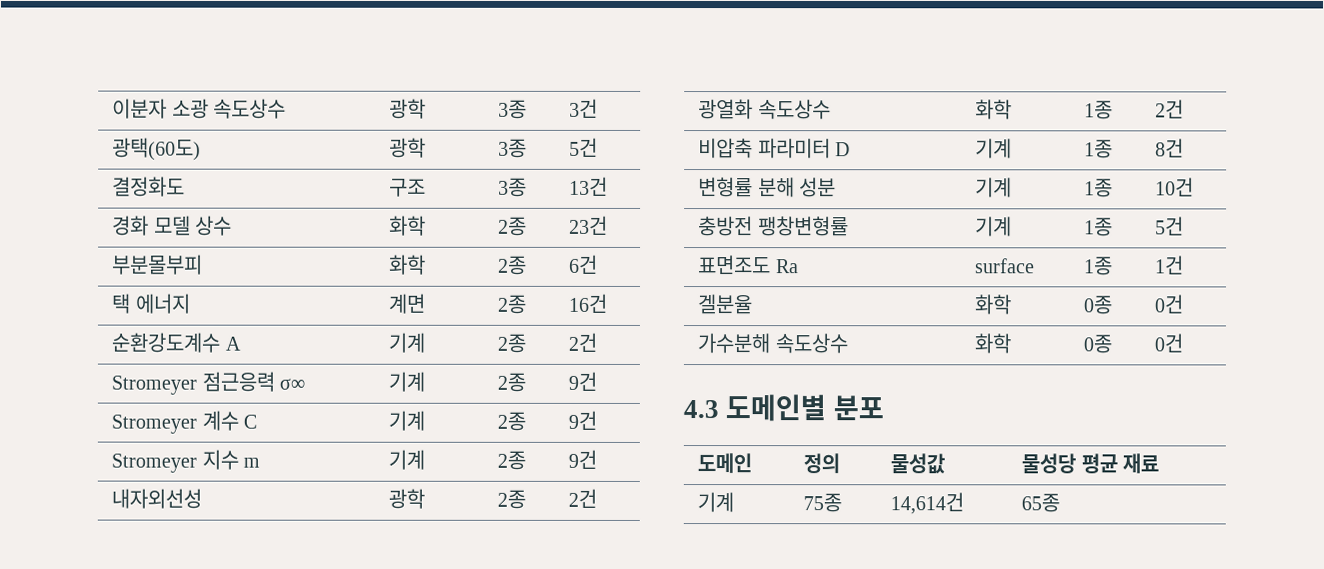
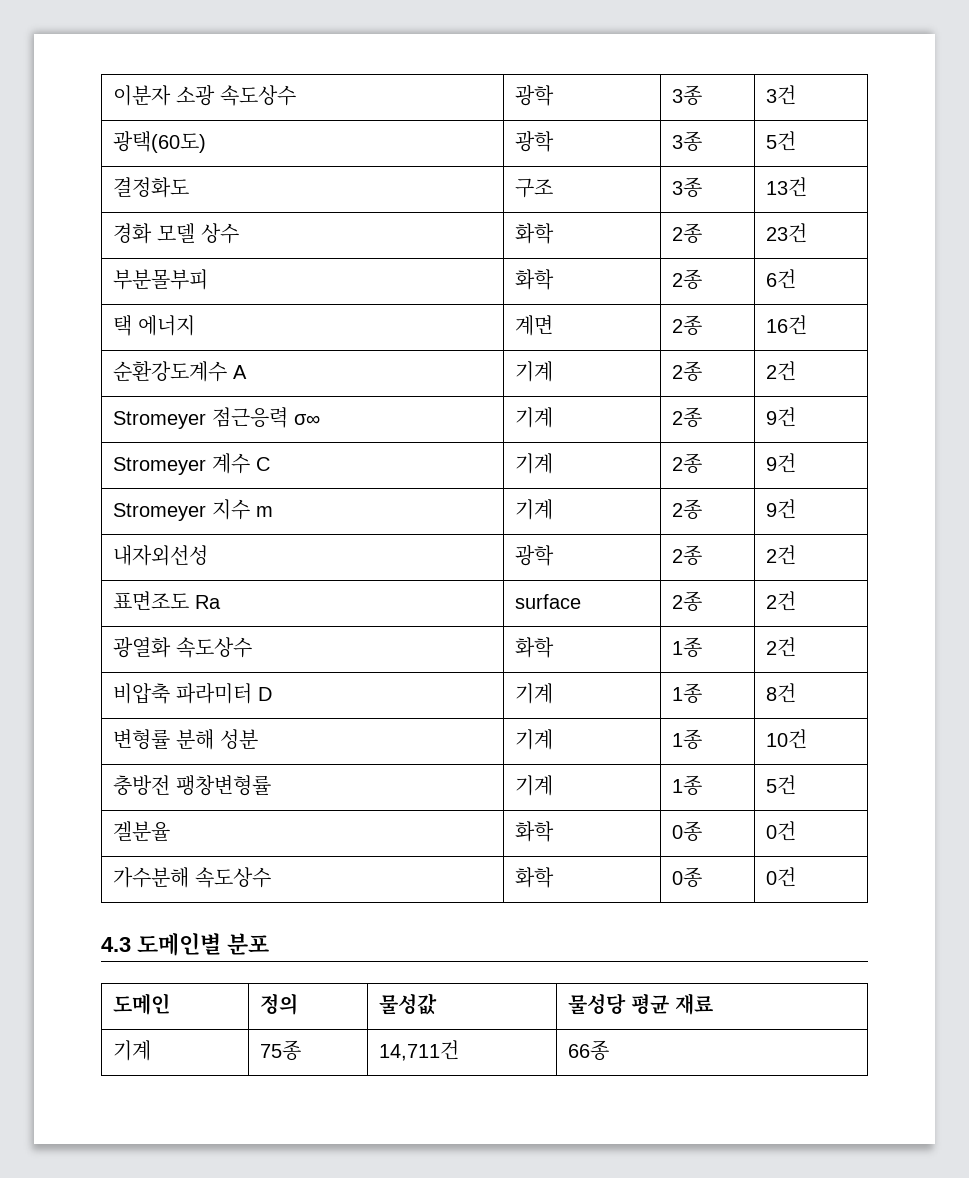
(598, 498) none -> [112,591,221,610] [514,594,581,609] [671,591,702,612] [765,591,796,611] // 표면조도 Ra | surface | 2종 | 2건
[698,255,799,275] [975,258,1036,274] [1084,256,1114,276] [1155,255,1185,275] // 표면조도 Ra | surface | 1종 | 1건 -> (796, 785) none
[890,492,965,515] [1021,493,1061,513] 14,614건 | 65종 -> [378,1040,459,1061] [567,1040,609,1061] 14,711건 | 66종

